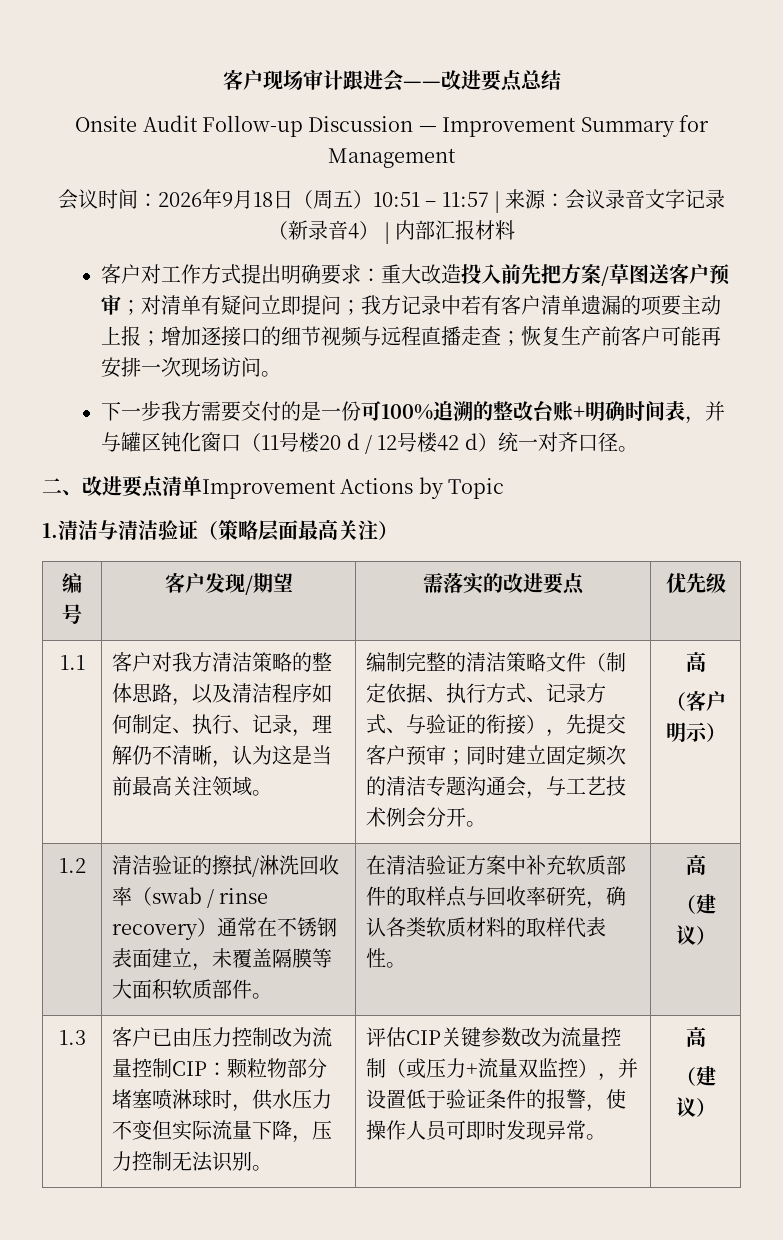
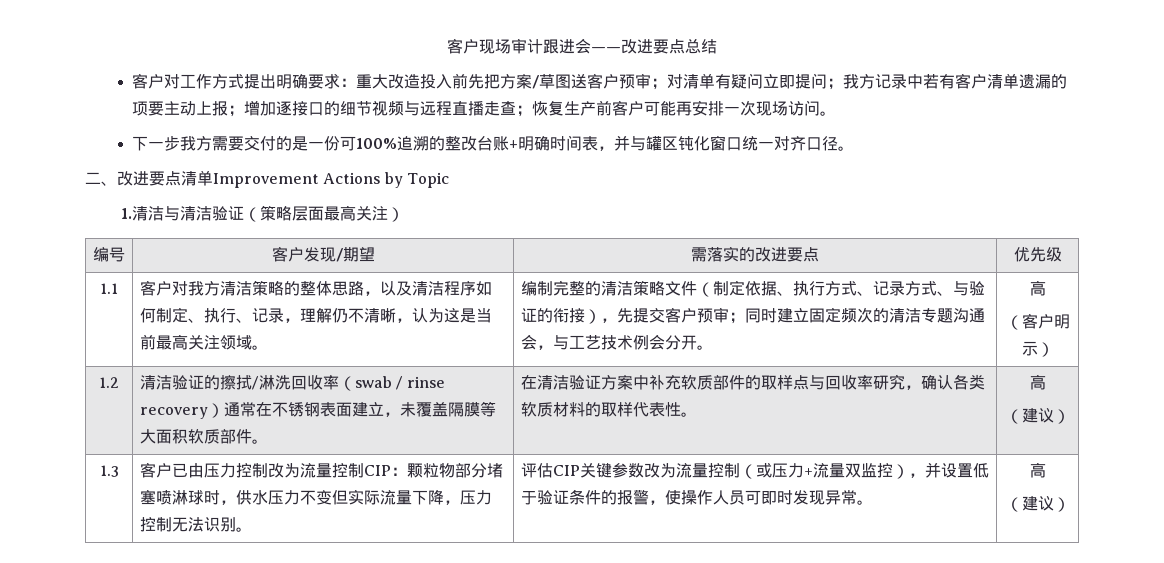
[75,115,709,137] [328,148,456,168] [57,189,726,213] [267,220,516,244] // Onsite Audit Follow-up Discussion — Improvement Summary for Management // 会议时间：2026年9月18日（周五）10:51 – 11:57 | 来源：会议录音文字记录（新录音4） | 内部汇报材料 -> (717, 46) none
[241,432,498,454] （11号楼20 d / 12号楼42 d） -> (743, 144) none

